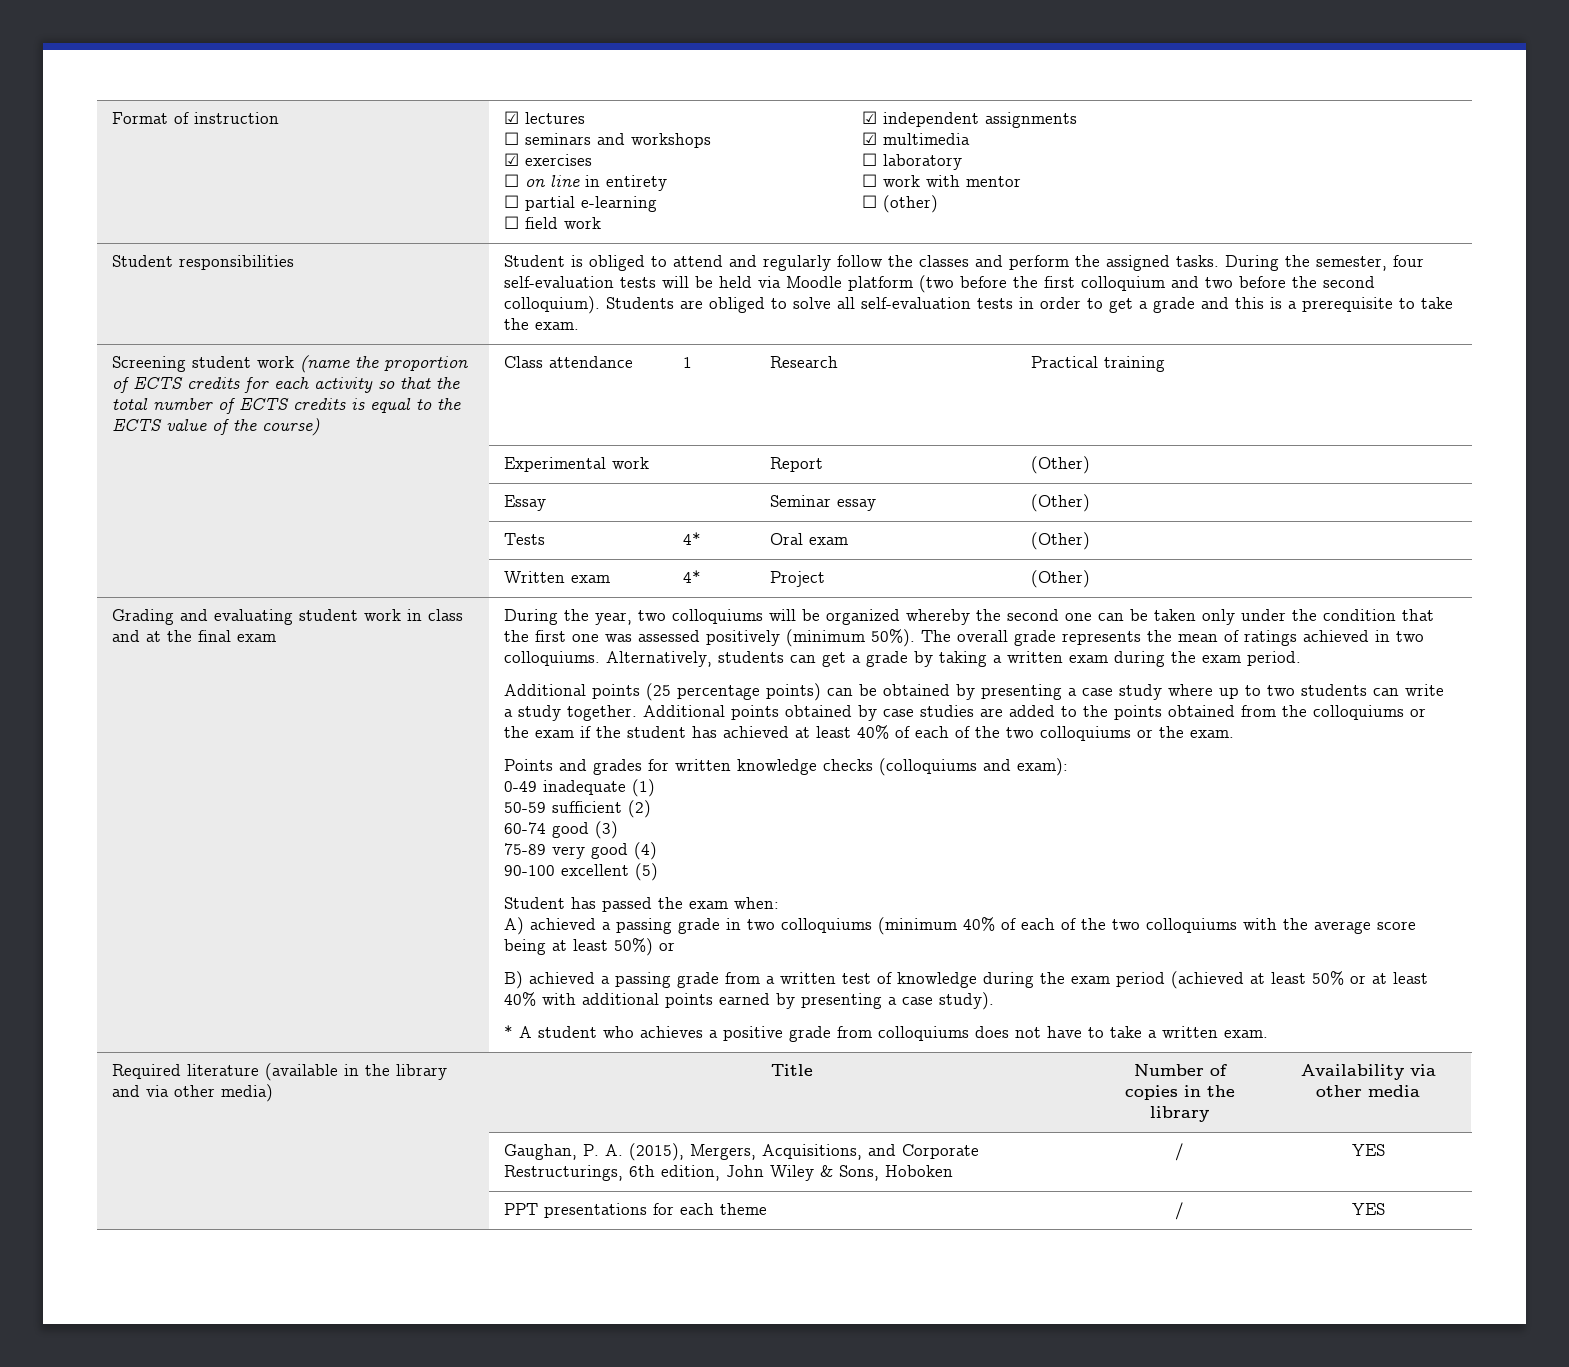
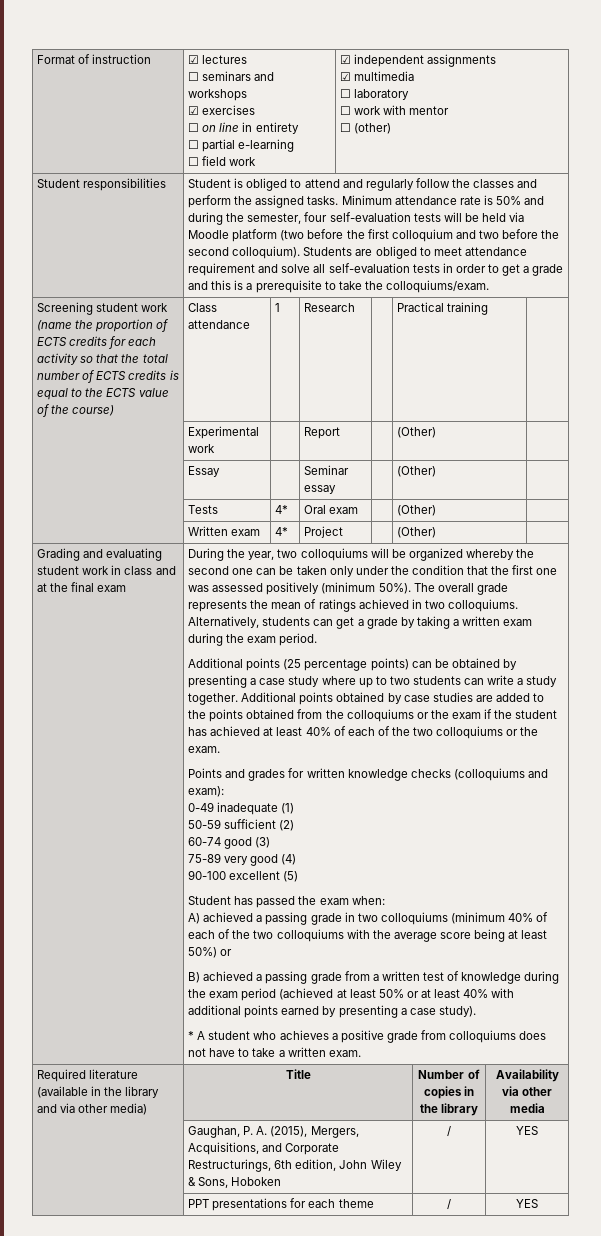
[1225,255,1280,271] During -> [341,195,545,205] [188,212,224,225] Minimum attendance rate is 50% and during
(788, 303) none -> [433,247,527,256] [188,263,279,276] meet attendance requirement and
[535,322,580,330] exam. -> [386,280,490,293] colloquiums/exam.

